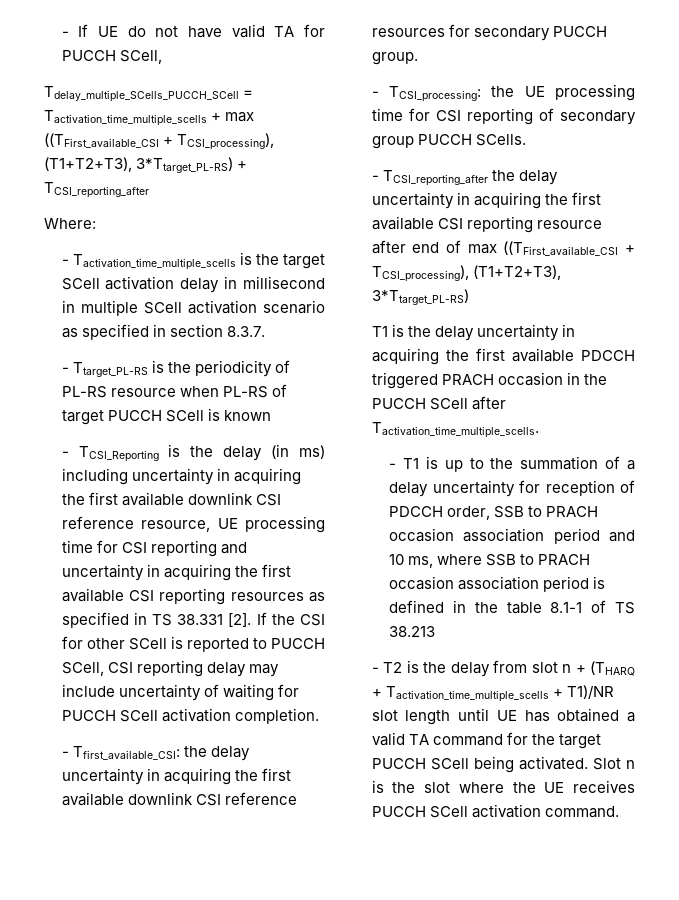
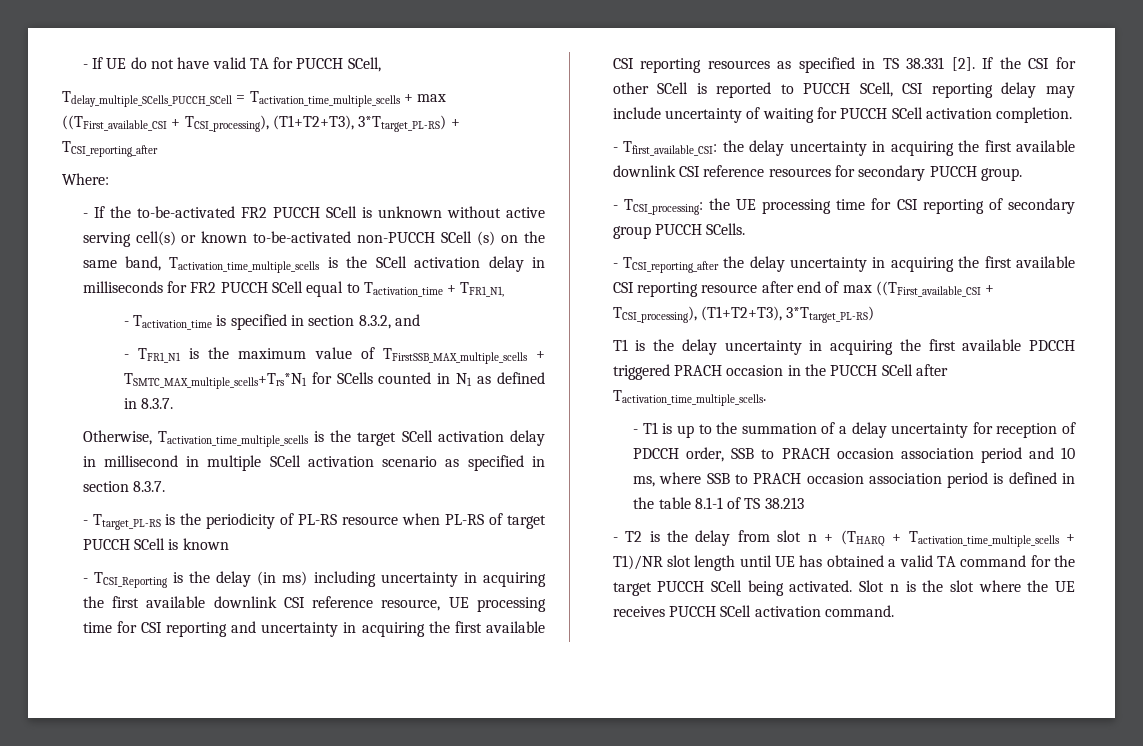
(69, 262) none -> [93,206,545,218] [82,231,545,247] [82,256,545,273] [82,281,505,297] [123,314,421,330] [123,347,545,364] [123,372,546,389] [123,398,174,409] [82,430,152,445] If the to-be-activated FR2 PUCCH SCell is unknown without active serving cell(s) or known to-be-activated non-PUCCH SCell (s) on the same band, Tactivation_time_multiple_scells is the SCell activation delay in milliseconds for FR2 PUCCH SCell equal to Tactivation_time + TFR1_N1, // - Tactivation_time is specified in section 8.3.2, and // - TFR1_N1 is the maximum value of TFirstSSB_MAX_multiple_scells + TSMTC_MAX_multiple_scells+Trs*N1 for SCells counted in N1 as defined in 8.3.7. // Otherwise,

